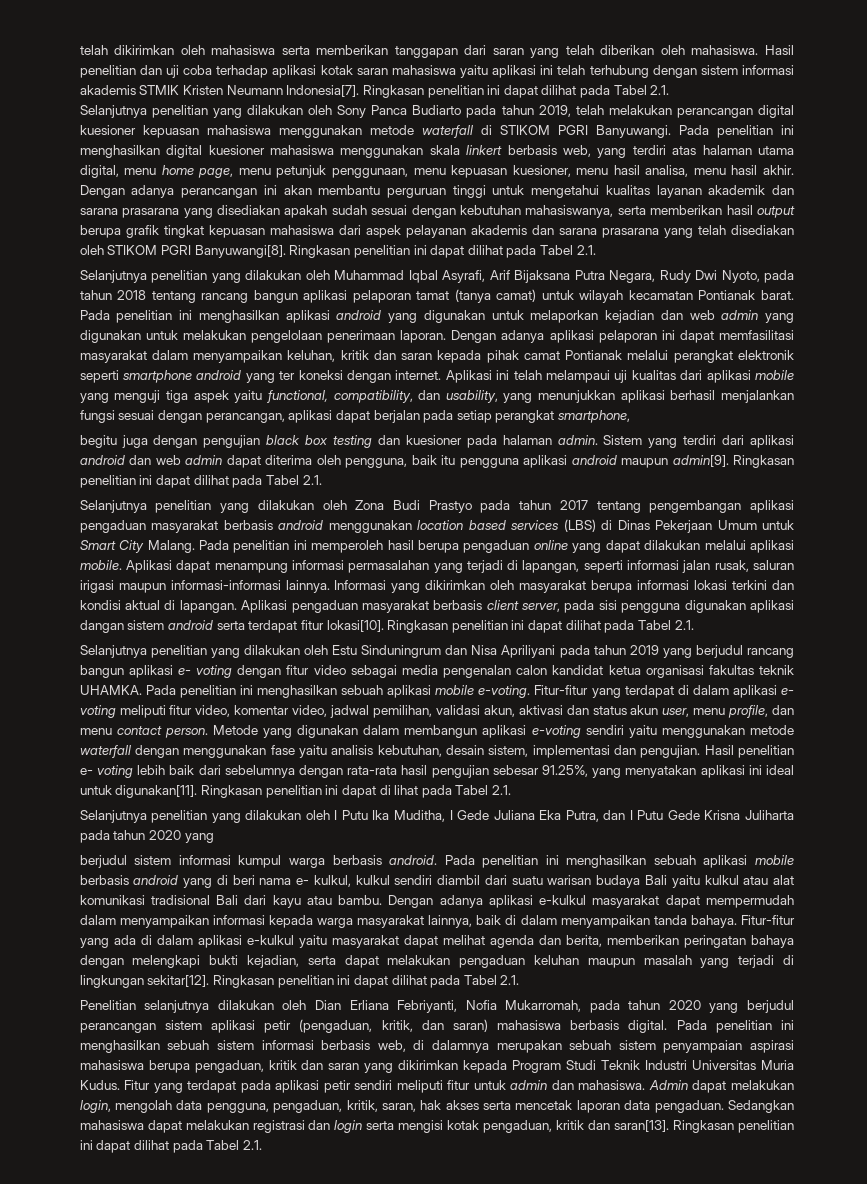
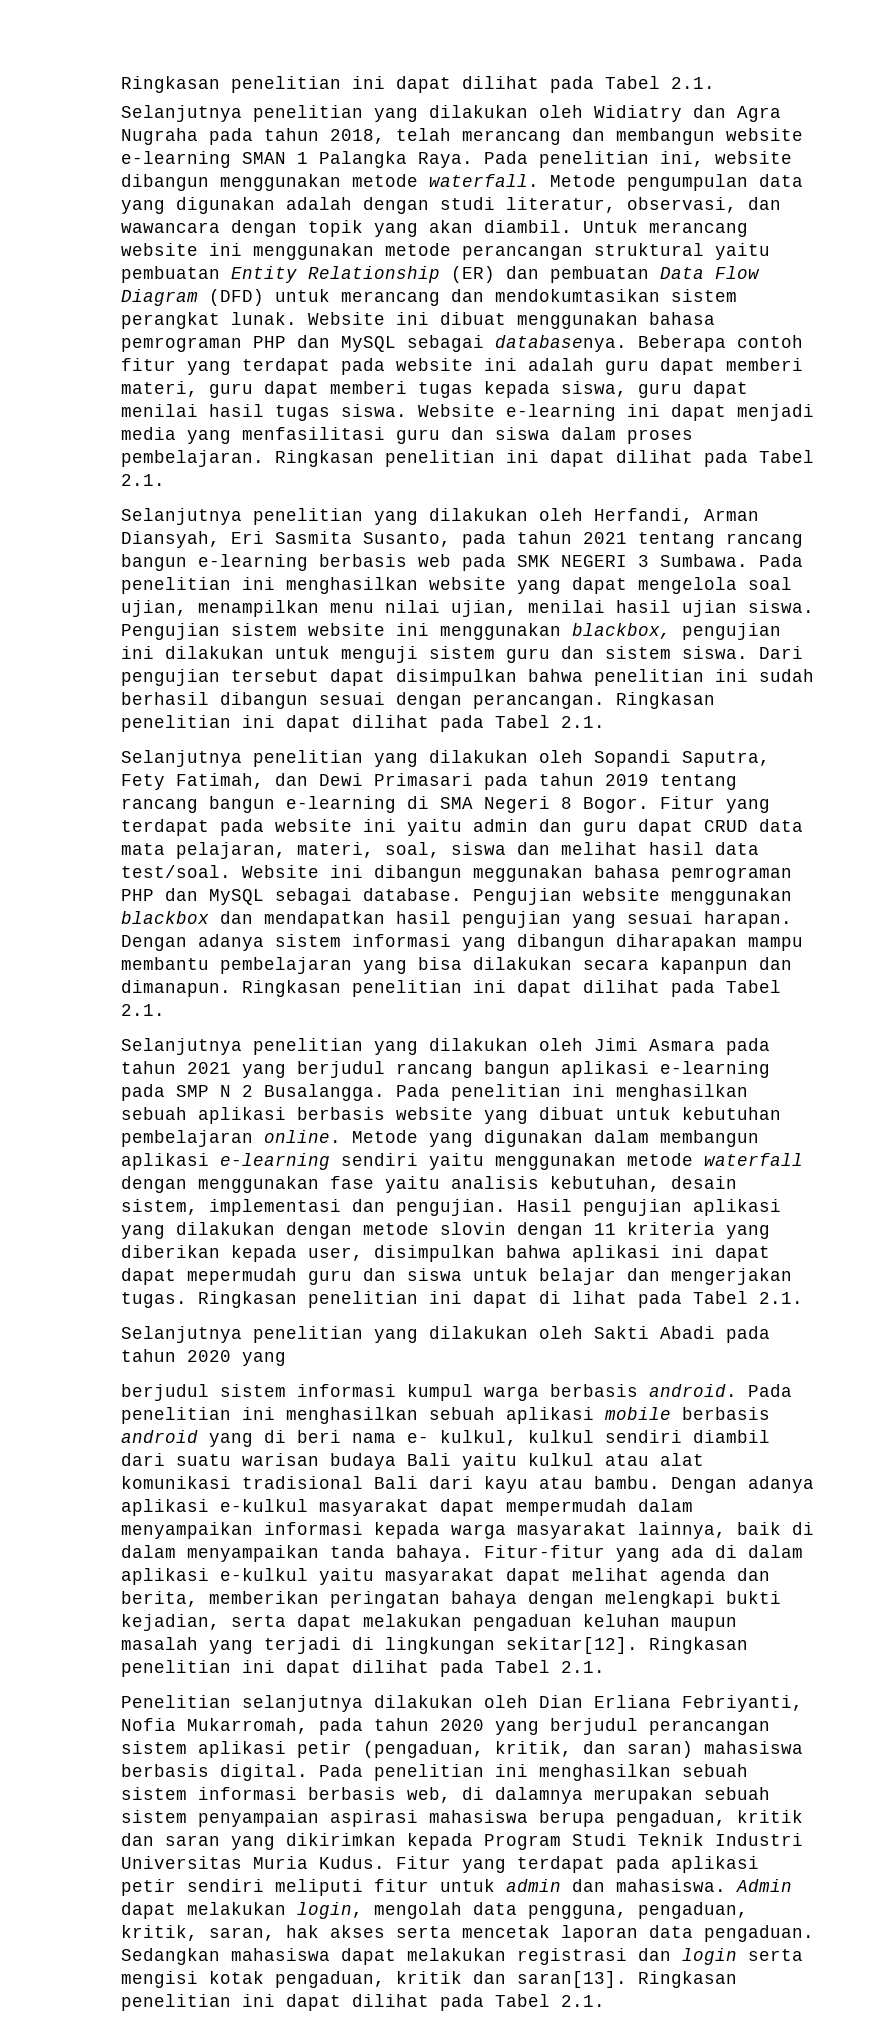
[79,45,795,58] [79,65,794,78] [79,85,360,97] telah dikirimkan oleh mahasiswa serta memberikan tanggapan dari saran yang telah diberikan oleh mahasiswa. Hasil penelitian dan uji coba terhadap aplikasi kotak saran mahasiswa yaitu aplikasi ini telah terhubung dengan sistem informasi akademis STMIK Kristen Neumann Indonesia[7]. -> (120, 84) none
[337,105,795,118] [79,125,795,138] [79,145,794,158] [79,165,795,178] [79,185,794,198] [79,205,795,218] [79,225,795,238] [79,245,286,258] Sony Panca Budiarto pada tahun 2019, telah melakukan perancangan digital kuesioner kepuasan mahasiswa menggunakan metode waterfall di STIKOM PGRI Banyuwangi. Pada penelitian ini menghasilkan digital kuesioner mahasiswa menggunakan skala linkert berbasis web, yang terdiri atas halaman utama digital, menu home page, menu petunjuk penggunaan, menu kepuasan kuesioner, menu hasil analisa, menu hasil akhir. Dengan adanya perancangan ini akan membantu perguruan tinggi untuk mengetahui kualitas layanan akademik dan sarana prasarana yang disediakan apakah sudah sesuai dengan kebutuhan mahasiswanya, serta memberikan hasil output berupa grafik tingkat kepuasan mahasiswa dari aspek pelayanan akademis dan sarana prasarana yang telah disediakan oleh STIKOM PGRI Banyuwangi[8]. -> [593,105,781,122] [120,128,803,145] [120,151,792,168] [120,174,803,191] [120,197,781,214] [120,220,748,237] [120,243,770,260] [120,266,760,283] [120,289,737,306] [120,312,715,329] [120,335,803,352] [120,358,803,375] [120,381,748,398] [120,404,814,421] [120,427,693,444] [120,450,264,467] Widiatry dan Agra Nugraha pada tahun 2018, telah merancang dan membangun website e-learning SMAN 1 Palangka Raya. Pada penelitian ini, website dibangun menggunakan metode waterfall. Metode pengumpulan data yang digunakan adalah dengan studi literatur, observasi, dan wawancara dengan topik yang akan diambil. Untuk merancang website ini menggunakan metode perancangan struktural yaitu pembuatan Entity Relationship (ER) dan pembuatan Data Flow Diagram (DFD) untuk merancang dan mendokumtasikan sistem perangkat lunak. Website ini dibuat menggunakan bahasa pemrograman PHP dan MySQL sebagai databasenya. Beberapa contoh fitur yang terdapat pada website ini adalah guru dapat memberi materi, guru dapat memberi tugas kepada siswa, guru dapat menilai hasil tugas siswa. Website e-learning ini dapat menjadi media yang menfasilitasi guru dan siswa dalam proses pembelajaran.
[334,270,794,283] [79,289,794,303] [79,310,794,323] [79,330,794,343] [79,350,794,363] [79,370,794,383] [79,390,795,403] [79,410,631,423] [79,435,794,448] [79,455,729,468] Muhammad Iqbal Asyrafi, Arif Bijaksana Putra Negara, Rudy Dwi Nyoto, pada tahun 2018 tentang rancang bangun aplikasi pelaporan tamat (tanya camat) untuk wilayah kecamatan Pontianak barat. Pada penelitian ini menghasilkan aplikasi android yang digunakan untuk melaporkan kejadian dan web admin yang digunakan untuk melakukan pengelolaan penerimaan laporan. Dengan adanya aplikasi pelaporan ini dapat memfasilitasi masyarakat dalam menyampaikan keluhan, kritik dan saran kepada pihak camat Pontianak melalui perangkat elektronik seperti smartphone android yang ter koneksi dengan internet. Aplikasi ini telah melampaui uji kualitas dari aplikasi mobile yang menguji tiga aspek yaitu functional, compatibility, dan usability, yang menunjukkan aplikasi berhasil menjalankan fungsi sesuai dengan perancangan, aplikasi dapat berjalan pada setiap perangkat smartphone, // begitu juga dengan pengujian black box testing dan kuesioner pada halaman admin. Sistem yang terdiri dari aplikasi android dan web admin dapat diterima oleh pengguna, baik itu pengguna aplikasi android maupun admin[9]. -> [593,508,759,524] [120,531,803,548] [120,554,803,571] [120,577,792,594] [120,600,814,617] [120,623,781,640] [120,646,803,663] [120,669,814,686] [120,692,605,709] Herfandi, Arman Diansyah, Eri Sasmita Susanto, pada tahun 2021 tentang rancang bangun e-learning berbasis web pada SMK NEGERI 3 Sumbawa. Pada penelitian ini menghasilkan website yang dapat mengelola soal ujian, menampilkan menu nilai ujian, menilai hasil ujian siswa. Pengujian sistem website ini menggunakan blackbox, pengujian ini dilakukan untuk menguji sistem guru dan sistem siswa. Dari pengujian tersebut dapat disimpulkan bahwa penelitian ini sudah berhasil dibangun sesuai dengan perancangan.
[355,500,794,513] [79,519,795,533] [79,540,794,553] [79,560,794,573] [79,580,794,593] [79,600,794,613] [79,620,384,633] Zona Budi Prastyo pada tahun 2017 tentang pengembangan aplikasi pengaduan masyarakat berbasis android menggunakan location based services (LBS) di Dinas Pekerjaan Umum untuk Smart City Malang. Pada penelitian ini memperoleh hasil berupa pengaduan online yang dapat dilakukan melalui aplikasi mobile. Aplikasi dapat menampung informasi permasalahan yang terjadi di lapangan, seperti informasi jalan rusak, saluran irigasi maupun informasi-informasi lainnya. Informasi yang dikirimkan oleh masyarakat berupa informasi lokasi terkini dan kondisi aktual di lapangan. Aplikasi pengaduan masyarakat berbasis client server, pada sisi pengguna digunakan aplikasi dangan sistem android serta terdapat fitur lokasi[10]. -> [593,750,770,767] [120,773,737,790] [120,796,770,813] [120,819,803,836] [120,842,759,859] [120,865,792,882] [120,888,792,905] [120,911,792,928] [120,934,803,951] [120,957,792,974] [120,980,231,997] Sopandi Saputra, Fety Fatimah, dan Dewi Primasari pada tahun 2019 tentang rancang bangun e-learning di SMA Negeri 8 Bogor. Fitur yang terdapat pada website ini yaitu admin dan guru dapat CRUD data mata pelajaran, materi, soal, siswa dan melihat hasil data test/soal. Website ini dibangun meggunakan bahasa pemrograman PHP dan MySQL sebagai database. Pengujian website menggunakan blackbox dan mendapatkan hasil pengujian yang sesuai harapan. Dengan adanya sistem informasi yang dibangun diharapakan mampu membantu pembelajaran yang bisa dilakukan secara kapanpun dan dimanapun.
[332,645,659,658] Estu Sinduningrum dan Nisa Apriliyani pada tahun 2019 -> [593,1038,770,1055] [120,1061,231,1074] Jimi Asmara pada tahun 2021
[177,665,795,678] [79,685,794,698] [79,705,794,718] [79,726,208,738] e- voting dengan fitur video sebagai media pengenalan calon kandidat ketua organisasi fakultas teknik UHAMKA. Pada penelitian ini menghasilkan sebuah aplikasi mobile e-voting. Fitur-fitur yang terdapat di dalam aplikasi e- voting meliputi fitur video, komentar video, jadwal pemilihan, validasi akun, aktivasi dan status akun user, menu profile, dan menu contact person. -> [659,1061,770,1078] [120,1084,748,1101] [120,1107,781,1124] [120,1130,341,1147] e-learning pada SMP N 2 Busalangga. Pada penelitian ini menghasilkan sebuah aplikasi berbasis website yang dibuat untuk kebutuhan pembelajaran online.
[531,725,581,738] e-voting -> [219,1153,330,1170] e-learning
[737,745,794,758] [79,765,794,778] [79,785,198,798] penelitian e- voting lebih baik dari sebelumnya dengan rata-rata hasil pengujian sebesar 91.25%, yang menyatakan aplikasi ini ideal untuk digunakan[11]. -> [582,1199,781,1216] [120,1222,770,1239] [120,1245,770,1262] [120,1268,792,1285] [120,1292,187,1308] pengujian aplikasi yang dilakukan dengan metode slovin dengan 11 kriteria yang diberikan kepada user, disimpulkan bahwa aplikasi ini dapat dapat mepermudah guru dan siswa untuk belajar dan mengerjakan tugas.
[334,810,794,822] I Putu Ika Muditha, I Gede Juliana Eka Putra, dan I Putu Gede Krisna Juliharta -> [593,1326,715,1339] Sakti Abadi

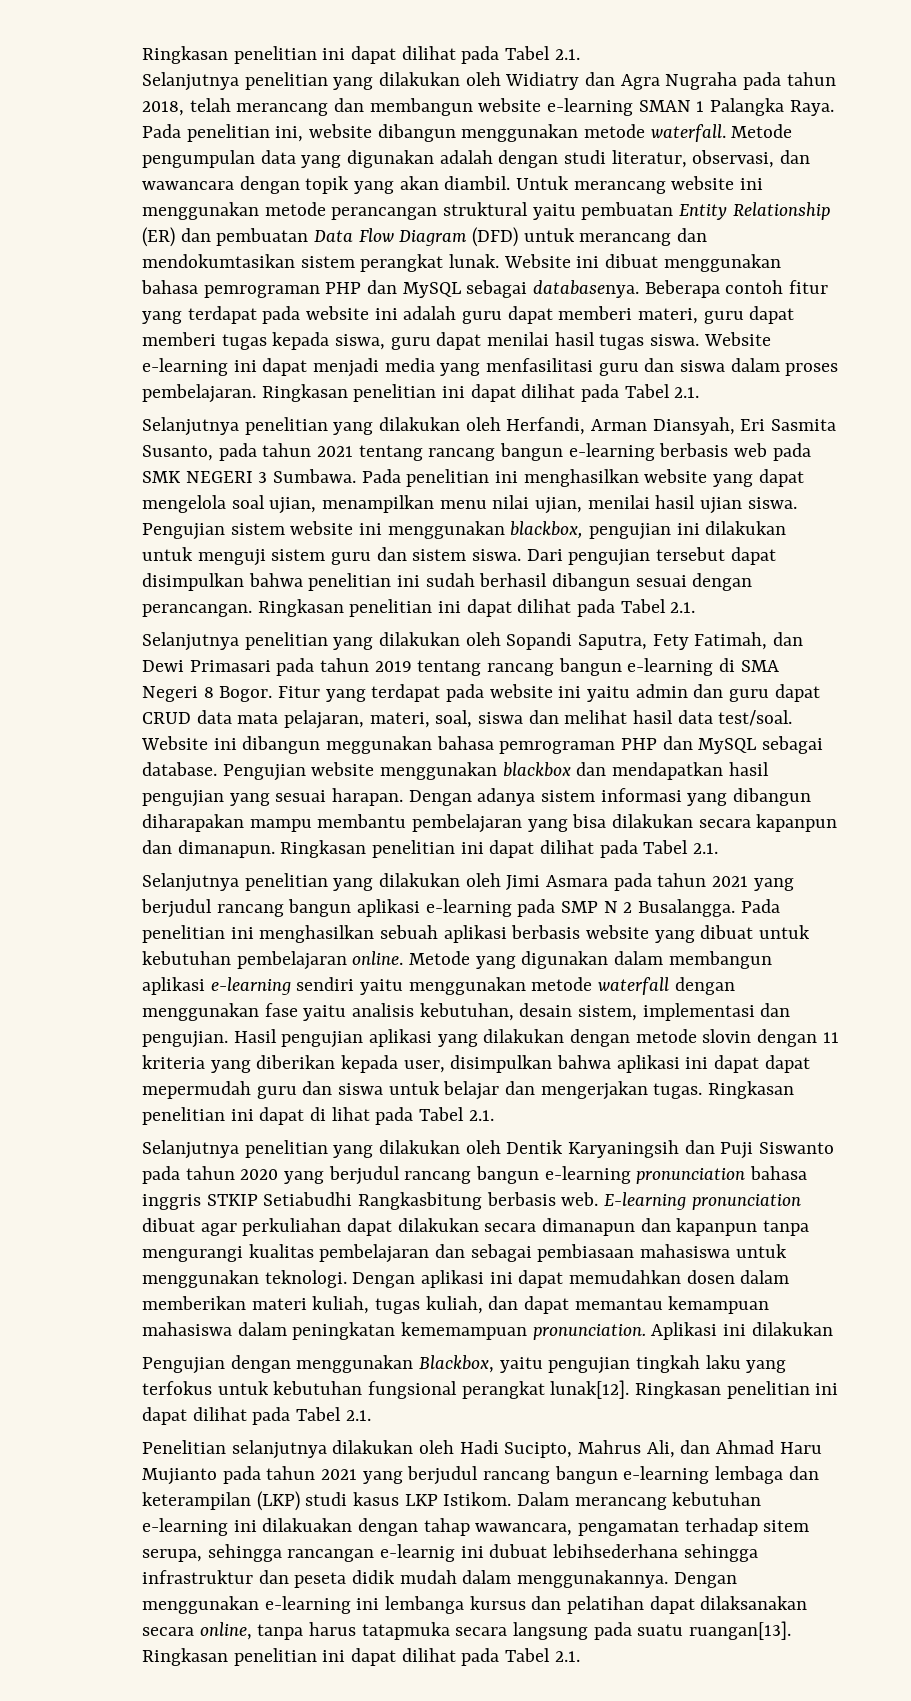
[593,1326,770,1343] [120,1349,286,1366] [120,1384,792,1401] [120,1407,770,1424] [120,1430,770,1447] [120,1453,704,1470] [120,1476,814,1493] [120,1499,693,1516] [120,1522,814,1539] [120,1545,803,1562] [120,1568,770,1585] [120,1591,781,1608] [120,1614,737,1631] [120,1637,638,1654] Sakti Abadi pada tahun 2020 yang // berjudul sistem informasi kumpul warga berbasis android. Pada penelitian ini menghasilkan sebuah aplikasi mobile berbasis android yang di beri nama e- kulkul, kulkul sendiri diambil dari suatu warisan budaya Bali yaitu kulkul atau alat komunikasi tradisional Bali dari kayu atau bambu. Dengan adanya aplikasi e-kulkul masyarakat dapat mempermudah dalam menyampaikan informasi kepada warga masyarakat lainnya, baik di dalam menyampaikan tanda bahaya. Fitur-fitur yang ada di dalam aplikasi e-kulkul yaitu masyarakat dapat melihat agenda dan berita, memberikan peringatan bahaya dengan melengkapi bukti kejadian, serta dapat melakukan pengaduan keluhan maupun masalah yang terjadi di lingkungan sekitar[12]. -> [506,1140,834,1159] [141,1166,807,1185] [141,1192,801,1210] [141,1218,809,1236] [141,1244,787,1263] [141,1270,790,1288] [141,1296,770,1314] [141,1322,833,1340] [141,1355,787,1374] [141,1380,630,1399] Dentik Karyaningsih dan Puji Siswanto pada tahun 2020 yang berjudul rancang bangun e-learning pronunciation bahasa inggris STKIP Setiabudhi Rangkasbitung berbasis web. E-learning pronunciation dibuat agar perkuliahan dapat dilakukan secara dimanapun dan kapanpun tanpa mengurangi kualitas pembelajaran dan sebagai pembiasaan mahasiswa untuk menggunakan teknologi. Dengan aplikasi ini dapat memudahkan dosen dalam memberikan materi kuliah, tugas kuliah, dan dapat memantau kemampuan mahasiswa dalam peningkatan kememampuan pronunciation. Aplikasi ini dilakukan // Pengujian dengan menggunakan Blackbox, yaitu pengujian tingkah laku yang terfokus untuk kebutuhan fungsional perangkat lunak[12].
[538,1695,803,1712] [120,1718,770,1735] [120,1741,803,1758] [120,1764,748,1781] [120,1787,770,1804] [120,1810,803,1827] [120,1833,803,1850] [120,1856,759,1873] [120,1879,792,1896] [120,1902,748,1919] [120,1925,814,1942] [120,1948,803,1965] [120,1971,627,1988] Dian Erliana Febriyanti, Nofia Mukarromah, pada tahun 2020 yang berjudul perancangan sistem aplikasi petir (pengaduan, kritik, dan saran) mahasiswa berbasis digital. Pada penelitian ini menghasilkan sebuah sistem informasi berbasis web, di dalamnya merupakan sebuah sistem penyampaian aspirasi mahasiswa berupa pengaduan, kritik dan saran yang dikirimkan kepada Program Studi Teknik Industri Universitas Muria Kudus. Fitur yang terdapat pada aplikasi petir sendiri meliputi fitur untuk admin dan mahasiswa. Admin dapat melakukan login, mengolah data pengguna, pengaduan, kritik, saran, hak akses serta mencetak laporan data pengaduan. Sedangkan mahasiswa dapat melakukan registrasi dan login serta mengisi kotak pengaduan, kritik dan saran[13]. -> [459,1440,822,1458] [141,1466,819,1485] [141,1491,762,1511] [141,1518,810,1536] [141,1544,758,1562] [141,1570,737,1588] [141,1596,808,1614] [141,1621,791,1640] Hadi Sucipto, Mahrus Ali, dan Ahmad Haru Mujianto pada tahun 2021 yang berjudul rancang bangun e-learning lembaga dan keterampilan (LKP) studi kasus LKP Istikom. Dalam merancang kebutuhan e-learning ini dilakuakan dengan tahap wawancara, pengamatan terhadap sitem serupa, sehingga rancangan e-learnig ini dubuat lebihsederhana sehingga infrastruktur dan peseta didik mudah dalam menggunakannya. Dengan menggunakan e-learning ini lembanga kursus dan pelatihan dapat dilaksanakan secara online, tanpa harus tatapmuka secara langsung pada suatu ruangan[13].

